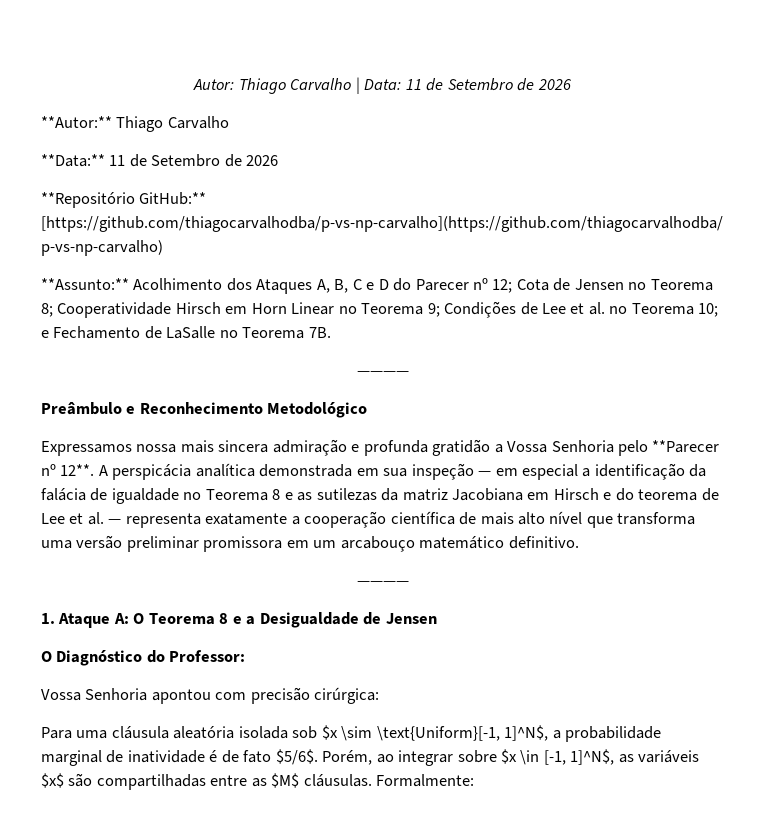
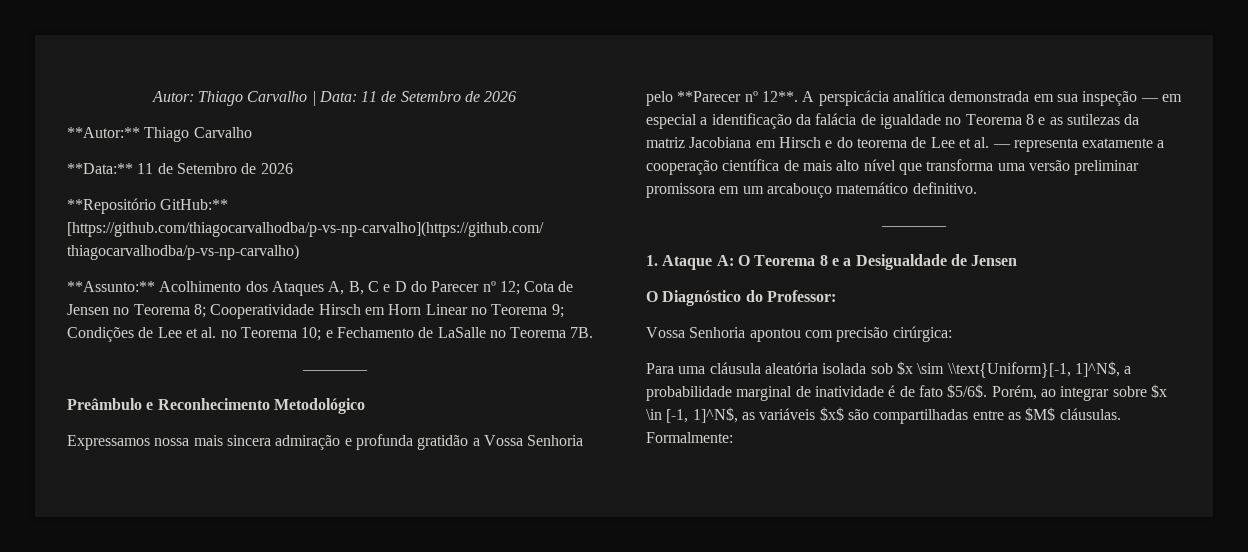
[376,726,500,741] \text{Uniform}[-1, -> [947,362,1071,378] \\text{Uniform}[-1,

